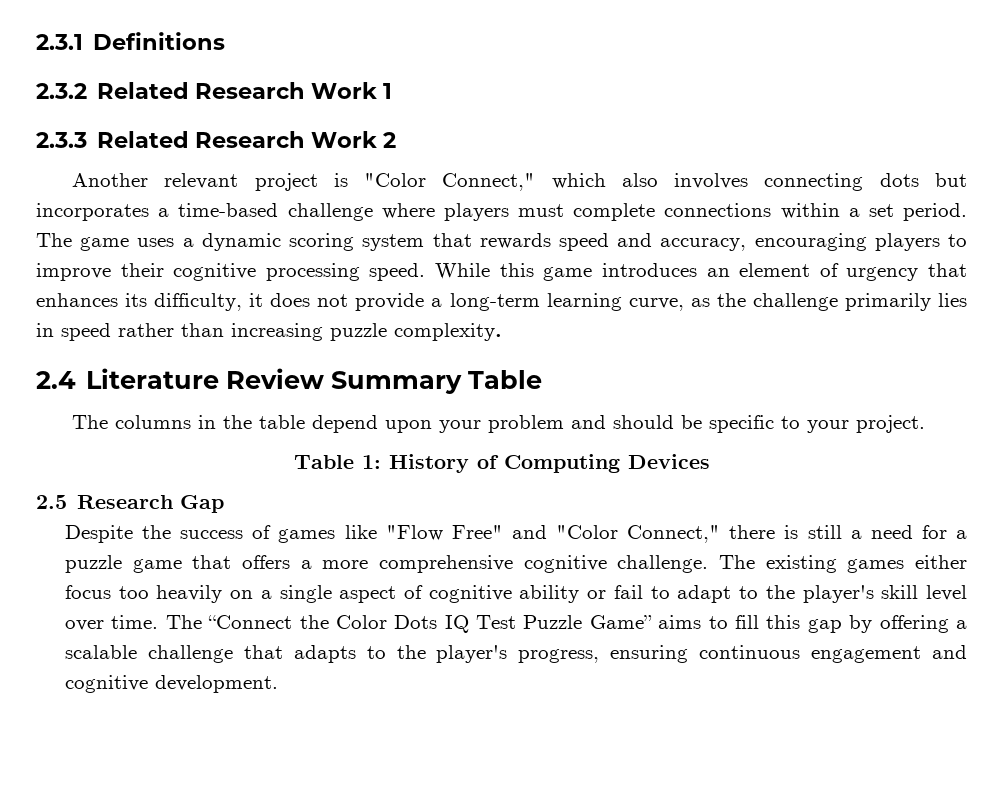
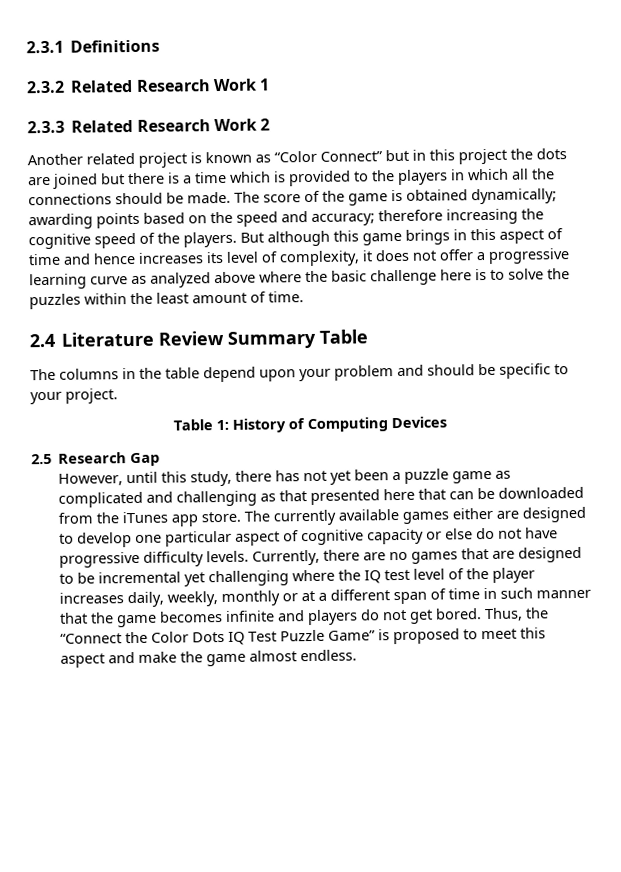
[164,173,239,189] relevant -> [86,152,135,165] related
[364,173,967,191] [36,203,967,221] [36,233,967,251] [36,263,968,281] [36,293,968,311] [36,323,502,341] "Color Connect," which also involves connecting dots but incorporates a time-based challenge where players must complete connections within a set period. The game uses a dynamic scoring system that rewards speed and accuracy, encouraging players to improve their cognitive processing speed. While this game introduces an element of urgency that enhances its difficulty, it does not provide a long-term learning curve, as the challenge primarily lies in speed rather than increasing puzzle complexity. -> [205,148,567,165] [28,168,555,189] [28,188,557,206] [28,208,544,230] [28,228,563,250] [28,248,570,267] [29,268,570,290] [29,291,304,310] known as “Color Connect” but in this project the dots are joined but there is a time which is provided to the players in which all the connections should be made. The score of the game is obtained dynamically; awarding points based on the speed and accuracy; therefore increasing the cognitive speed of the players. But although this game brings in this aspect of time and hence increases its level of complexity, it does not offer a progressive learning curve as analyzed above where the basic challenge here is to solve the puzzles within the least amount of time.
[64,525,967,543] [64,555,968,573] [64,585,968,603] [64,615,202,631] Despite the success of games like "Flow Free" and "Color Connect," there is still a need for a puzzle game that offers a more comprehensive cognitive challenge. The existing games either focus too heavily on a single aspect of cognitive ability or fail to adapt to the player's skill level over time. The -> [57,468,511,487] [57,486,584,508] [57,506,586,527] [58,527,558,548] [58,546,582,568] [58,567,535,587] [58,587,591,608] [58,607,549,628] However, until this study, there has not yet been a puzzle game as complicated and challenging as that presented here that can be downloaded from the iTunes app store. The currently available games either are designed to develop one particular aspect of cognitive capacity or else do not have progressive difficulty levels. Currently, there are no games that are designed to be incremental yet challenging where the IQ test level of the player increases daily, weekly, monthly or at a different span of time in such manner that the game becomes infinite and players do not get bored. Thus, the
[658,615,967,633] [64,645,967,663] [64,675,278,693] aims to fill this gap by offering a scalable challenge that adapts to the player's progress, ensuring continuous engagement and cognitive development. -> [377,627,546,645] [59,649,357,668] is proposed to meet this aspect and make the game almost endless.

